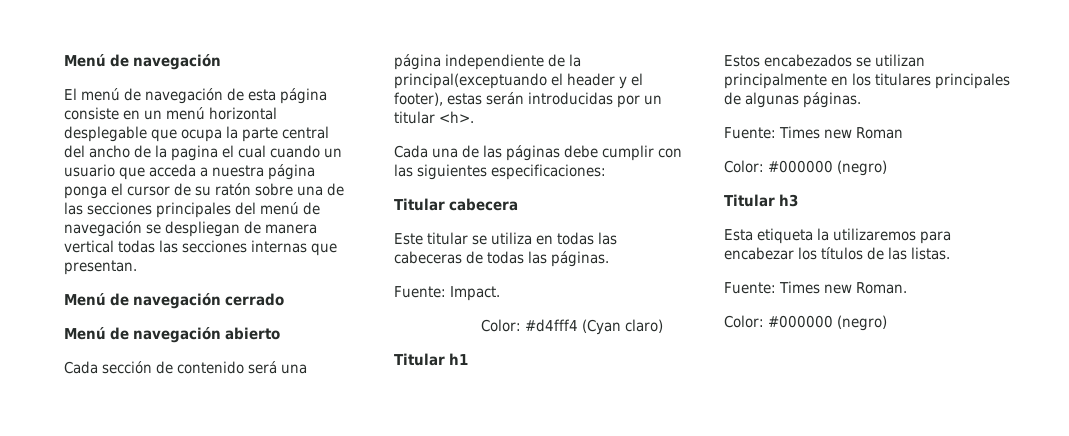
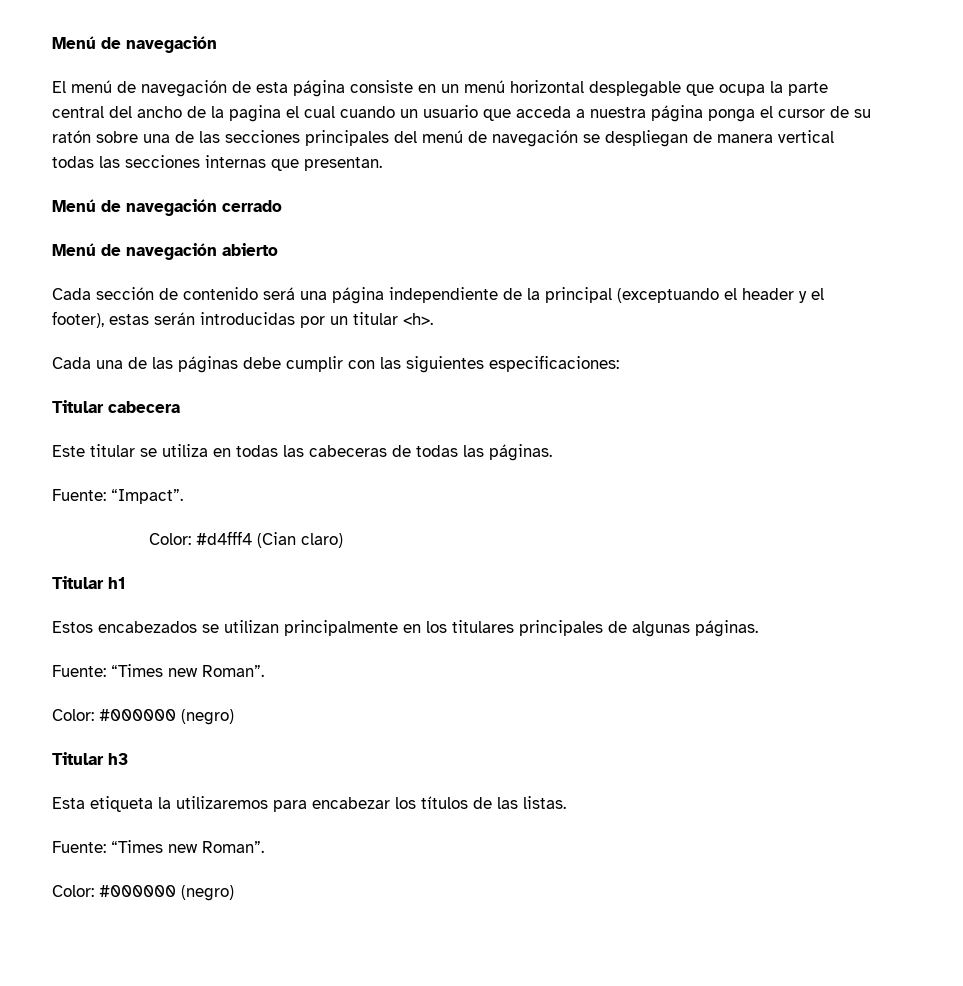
[394,73,547,89] principal(exceptuando -> [545,287,719,303] principal (exceptuando
[450,286,501,301] Impact. -> [111,489,183,504] “Impact”.
[581,319,621,335] (Cyan -> [256,532,296,548] (Cian
[779,126,904,139] Times new Roman -> [111,664,264,677] “Times new Roman”.
[779,281,908,294] Times new Roman. -> [111,840,264,853] “Times new Roman”.

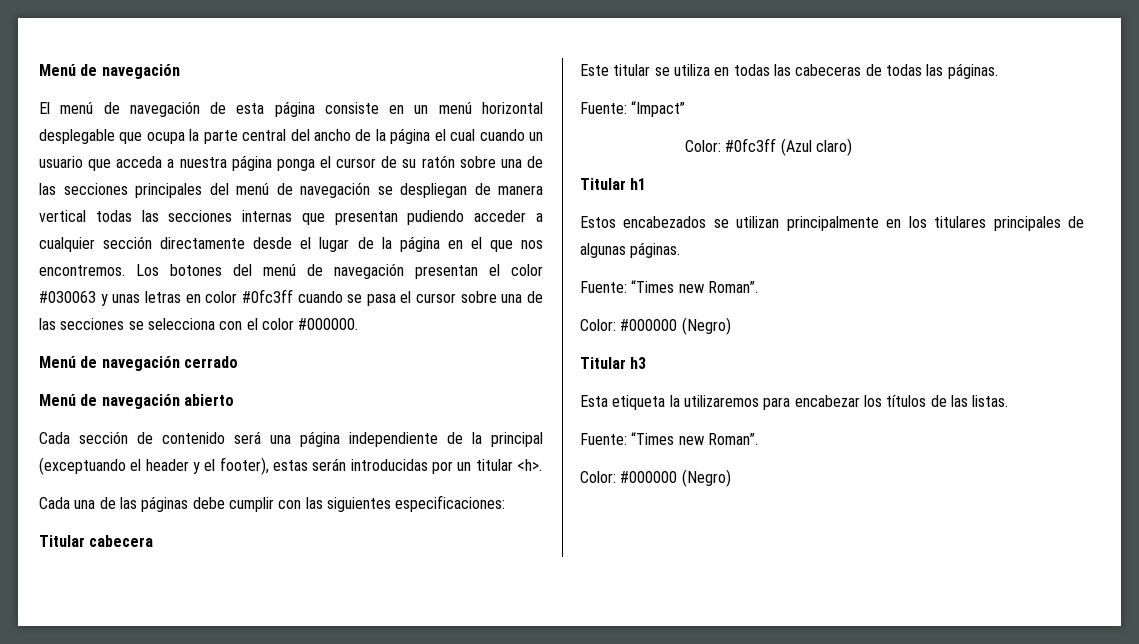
[229,105,281,122] pagina -> [390,128,431,144] página
[304,157,382,171] presentan. -> [334,210,543,225] [39,236,543,252] [39,263,543,279] [39,289,544,306] [39,318,359,330] presentan pudiendo acceder a cualquier sección directamente desde el lugar de la página en el que nos encontremos. Los botones del menú de navegación presentan el color #030063 y unas letras en color #0fc3ff cuando se pasa el cursor sobre una de las secciones se selecciona con el color #000000.
[111,489,183,504] [148,531,296,548] “Impact”. // Color: #d4fff4 (Cian -> [631,101,686,117] [684,138,812,156] “Impact” // Color: #0fc3ff (Azul
[181,709,234,725] (negro) -> [681,317,731,335] (Negro)
[181,885,234,901] (negro) -> [681,469,731,487] (Negro)

